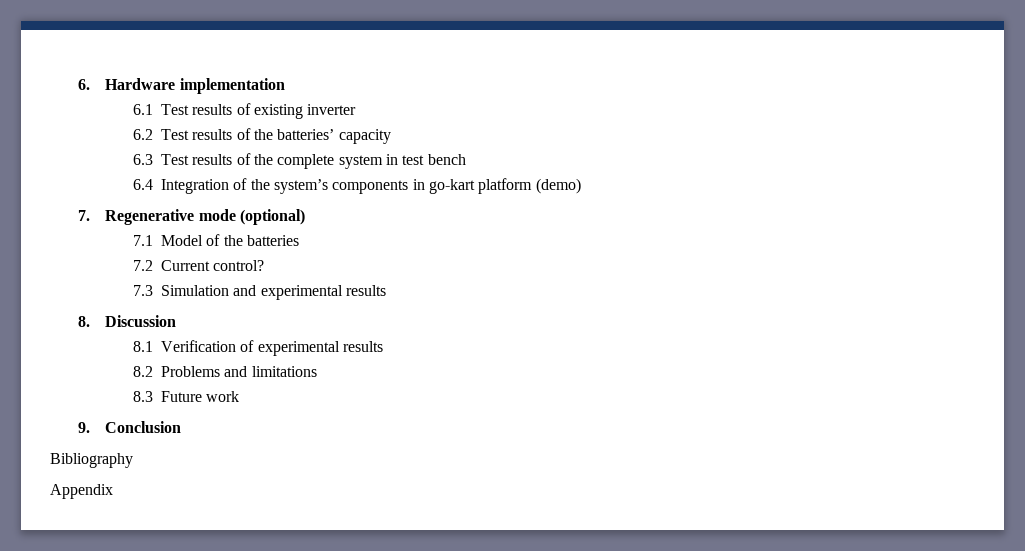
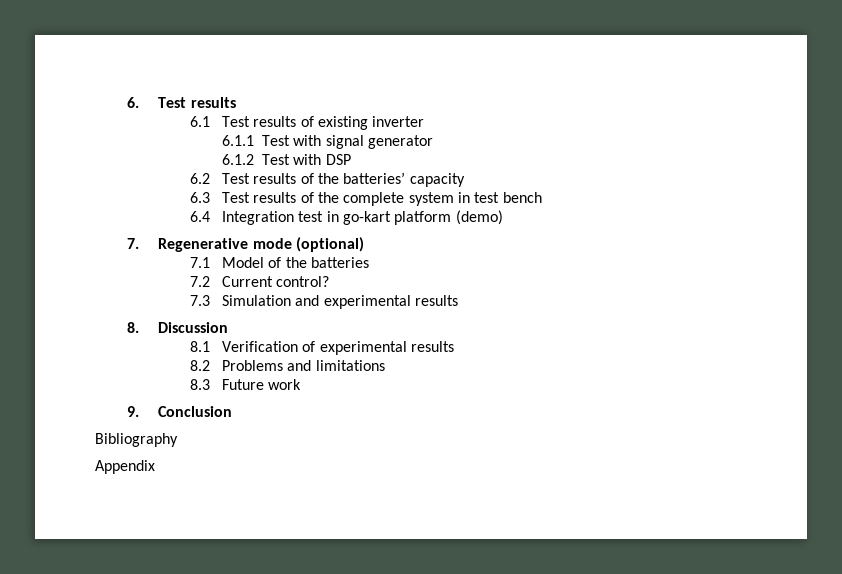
[105,78,285,94] Hardware implementation -> [158,97,236,108] Test results
(357, 109) none -> [221,135,433,149] [221,154,351,165] // 6.1.1 Test with signal generator // 6.1.2 Test with DSP
[233,178,409,194] of the system’s components -> [298,211,324,222] test

